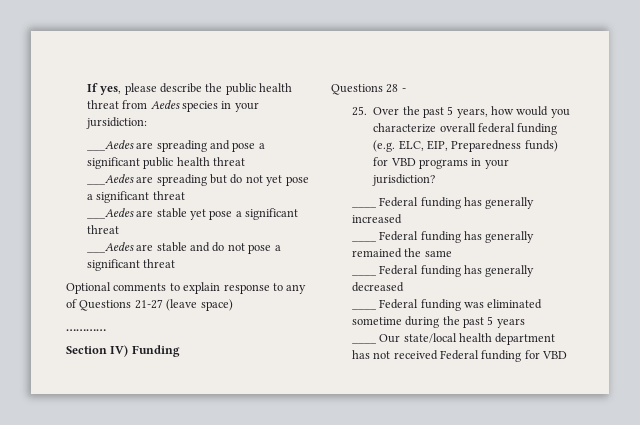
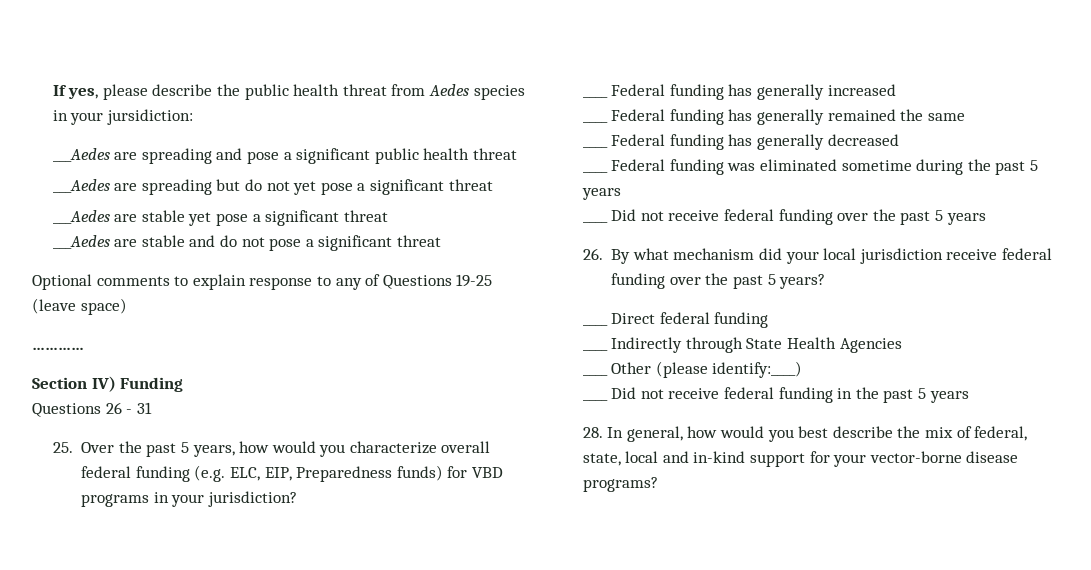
[134,299,163,309] 21-27 -> [456,274,493,287] 19-25
[386,84,399,93] 28 -> [105,402,122,414] 26
(406, 90) none -> [136,402,152,414] 31
[379,333,556,345] [351,350,568,362] Our state/local health department has not received Federal funding for VBD -> [611,209,986,225] [582,248,1052,264] [611,273,826,289] [582,324,608,326] [611,312,769,328] [582,337,902,353] [582,374,608,376] [611,361,803,378] [582,399,608,401] [611,387,969,403] [582,426,1028,442] [582,451,1019,467] [582,477,658,492] Did not receive federal funding over the past 5 years // 26. By what mechanism did your local jurisdiction receive federal funding over the past 5 years? // ____ Direct federal funding // ____ Indirectly through State Health Agencies // ____ Other (please identify:____) // ____ Did not receive federal funding in the past 5 years // 28. In general, how would you best describe the mix of federal, state, local and in-kind support for your vector-borne disease programs?

